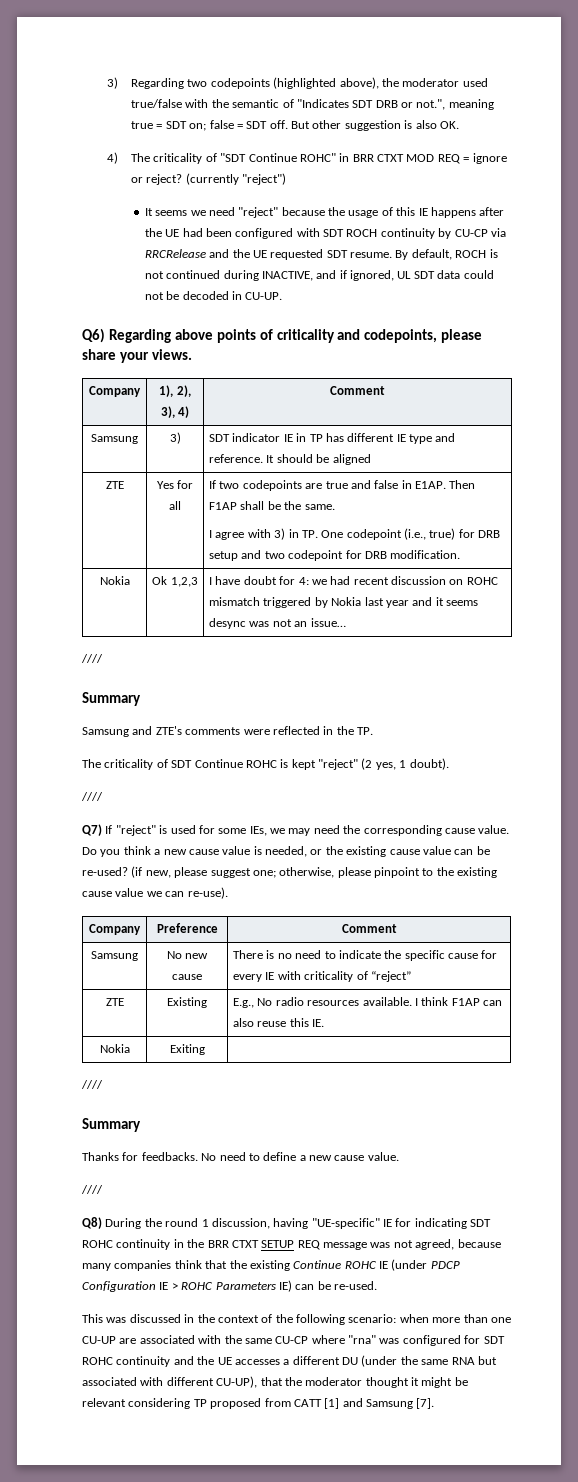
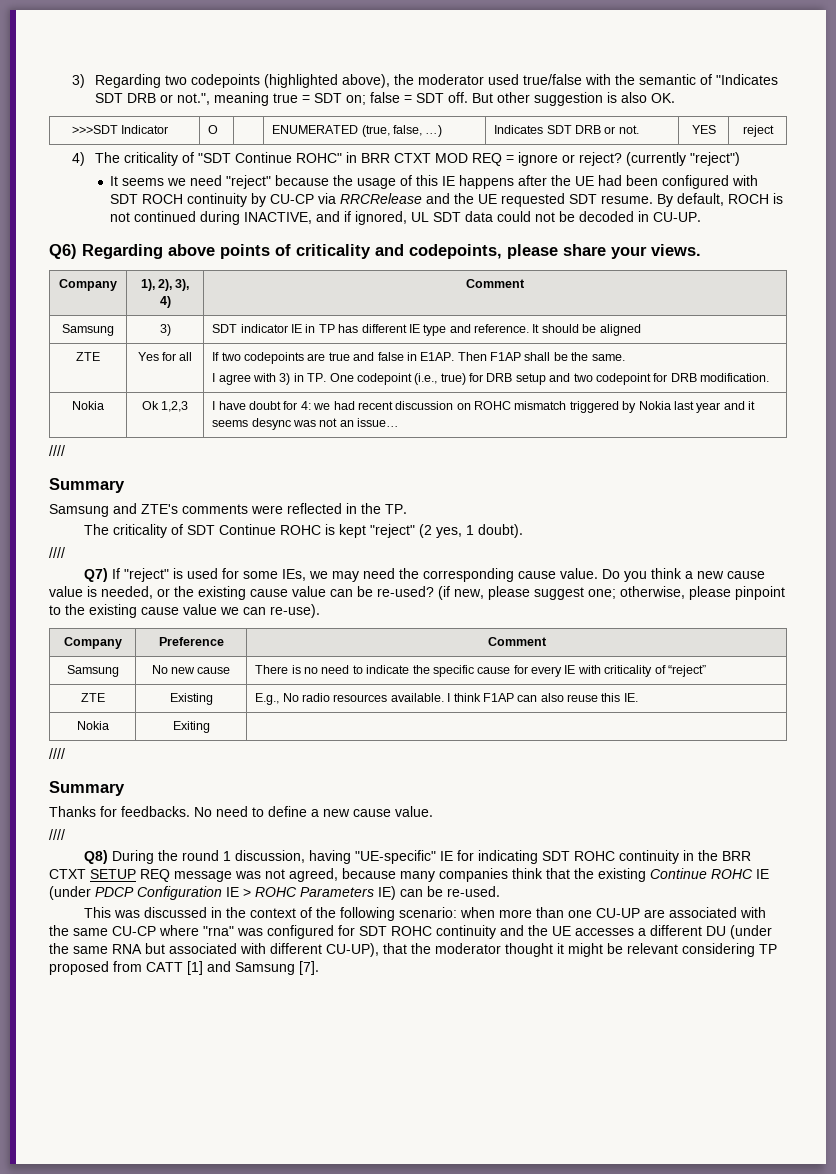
(459, 125) none -> [72,125,169,134] [208,125,219,134] [272,125,443,137] [494,125,639,134] [691,125,716,134] [742,125,774,137] // >>>SDT Indicator | O | | ENUMERATED (true, false, …) | Indicates SDT DRB or not. | YES | reject

